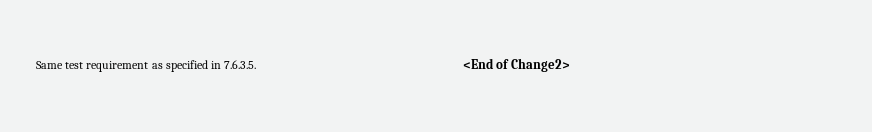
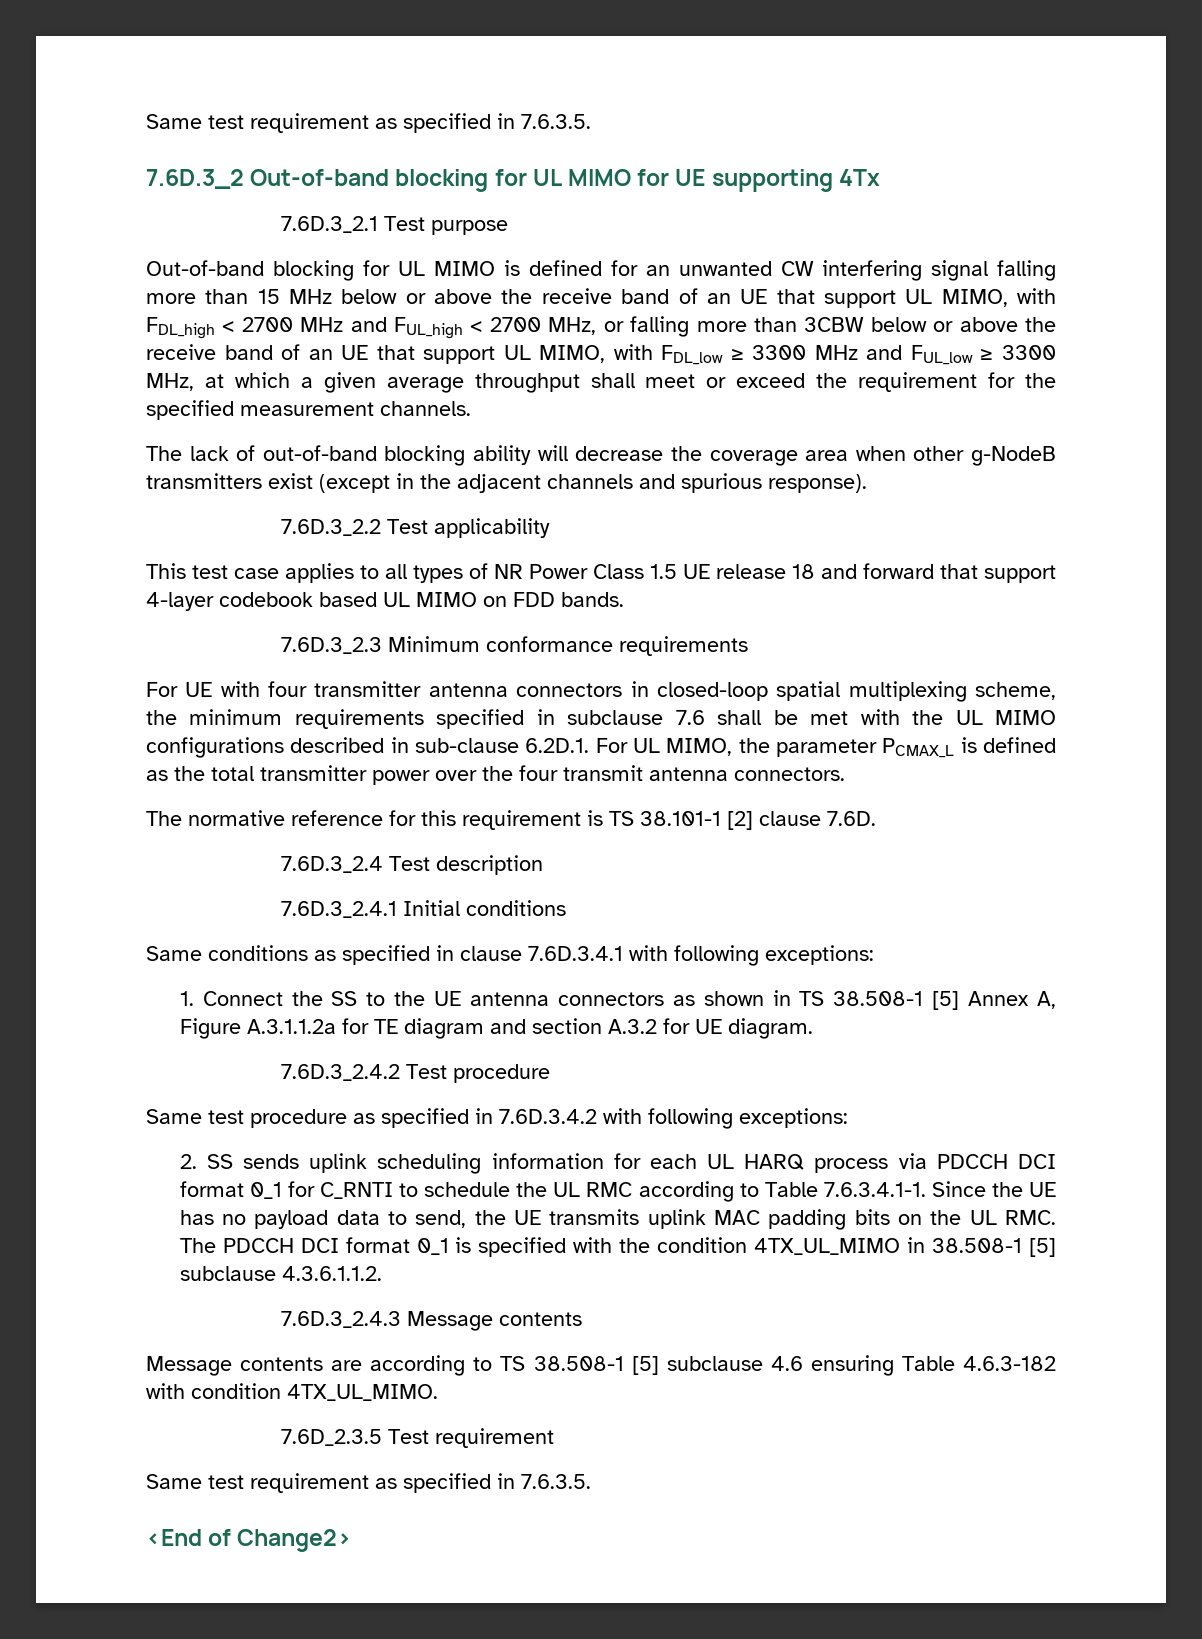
[36,60,257,72] Same test requirement as specified in 7.6.3.5. -> [146,113,591,133] [146,169,880,192] [281,216,509,235] [146,260,1056,281] [146,288,1057,308] [146,316,1056,339] [146,344,1056,365] [146,372,1056,393] [146,400,471,420] [146,445,1057,466] [146,473,867,493] [281,518,551,538] [146,563,1056,583] [146,592,624,611] [281,636,749,656] [146,681,1056,702] [146,709,1056,729] [146,737,1057,758] [146,765,845,785] [146,810,876,830] [281,855,544,875] [281,900,567,918] [146,945,874,966] [179,990,1057,1010] [179,1018,813,1039] [281,1064,551,1083] [146,1108,848,1129] [179,1153,1056,1174] [179,1181,1056,1202] [179,1209,1057,1230] [179,1237,1056,1257] [179,1266,382,1281] [281,1311,583,1331] [146,1355,1056,1376] [146,1383,438,1401] [281,1428,555,1448] [146,1473,591,1493] Same test requirement as specified in 7.6.3.5. // 7.6D.3_2 Out-of-band blocking for UL MIMO for UE supporting 4Tx // 7.6D.3_2.1 Test purpose // Out-of-band blocking for UL MIMO is defined for an unwanted CW interfering signal falling more than 15 MHz below or above the receive band of an UE that support UL MIMO, with FDL_high < 2700 MHz and FUL_high < 2700 MHz, or falling more than 3CBW below or above the receive band of an UE that support UL MIMO, with FDL_low ≥ 3300 MHz and FUL_low ≥ 3300 MHz, at which a given average throughput shall meet or exceed the requirement for the specified measurement channels. // The lack of out-of-band blocking ability will decrease the coverage area when other g-NodeB transmitters exist (except in the adjacent channels and spurious response). // 7.6D.3_2.2 Test applicability // This test case applies to all types of NR Power Class 1.5 UE release 18 and forward that support 4-layer codebook based UL MIMO on FDD bands. // 7.6D.3_2.3 Minimum conformance requirements // For UE with four transmitter antenna connectors in closed-loop spatial multiplexing scheme, the minimum requirements specified in subclause 7.6 shall be met with the UL MIMO configurations described in sub-clause 6.2D.1. For UL MIMO, the parameter PCMAX_L is defined as the total transmitter power over the four transmit antenna connectors. // The normative reference for this requirement is TS 38.101-1 [2] clause 7.6D. // 7.6D.3_2.4 Test description // 7.6D.3_2.4.1 Initial conditions // Same conditions as specified in clause 7.6D.3.4.1 with following exceptions: // 1. Connect the SS to the UE antenna connectors as shown in TS 38.508-1 [5] Annex A, Figure A.3.1.1.2a for TE diagram and section A.3.2 for UE diagram. // 7.6D.3_2.4.2 Test procedure // Same test procedure as specified in 7.6D.3.4.2 with following exceptions: // 2. SS sends uplink scheduling information for each UL HARQ process via PDCCH DCI format 0_1 for C_RNTI to schedule the UL RMC according to Table 7.6.3.4.1-1. Since the UE has no payload data to send, the UE transmits uplink MAC padding bits on the UL RMC. The PDCCH DCI format 0_1 is specified with the condition 4TX_UL_MIMO in 38.508-1 [5] subclause 4.3.6.1.1.2. // 7.6D.3_2.4.3 Message contents // Message contents are according to TS 38.508-1 [5] subclause 4.6 ensuring Table 4.6.3-182 with condition 4TX_UL_MIMO. // 7.6D_2.3.5 Test requirement // Same test requirement as specified in 7.6.3.5.

